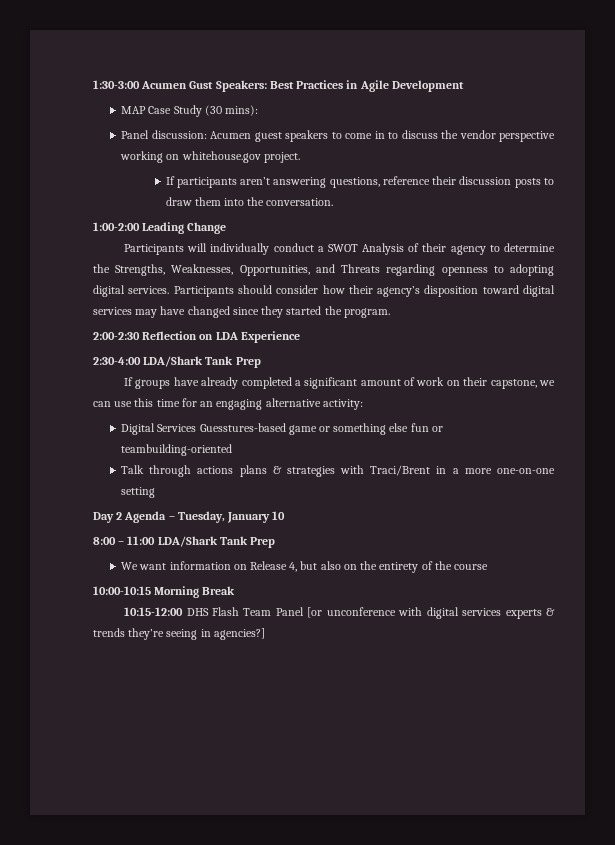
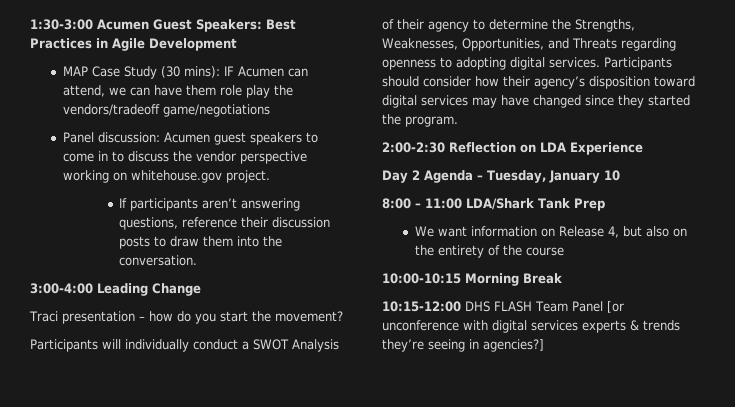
[189,81,214,89] Gust -> [153,19,192,30] Guest
(258, 110) none -> [223,66,308,77] [62,85,293,98] [62,104,270,117] IF Acumen can attend, we can have them role play the vendors/tradeoff game/negotiations
[93,222,140,231] 1:00-2:00 -> [30,283,93,294] 3:00-4:00
(227, 228) none -> [29,311,343,324] // Traci presentation – how do you start the movement?
[93,356,261,368] [124,377,555,389] [93,398,363,410] [121,423,443,435] [121,444,233,456] [121,465,555,477] [121,487,156,498] // 2:30-4:00 LDA/Shark Tank Prep // If groups have already completed a significant amount of work on their capstone, we can use this time for an engaging alternative activity: // Digital Services Guesstures-based game or something else fun or teambuilding-oriented // Talk through actions plans & strategies with Traci/Brent in a more one-on-one setting -> (643, 148) none
[211,607,239,616] Flash -> [494,301,532,312] FLASH

